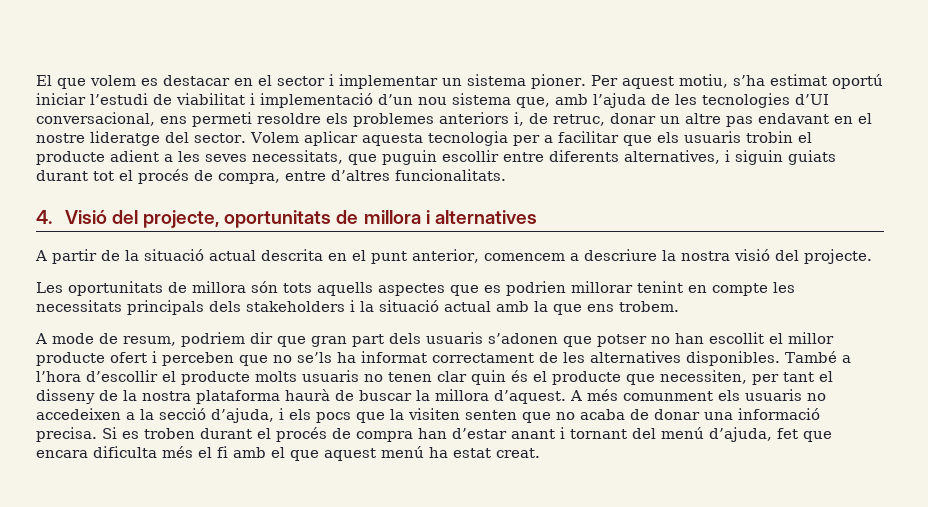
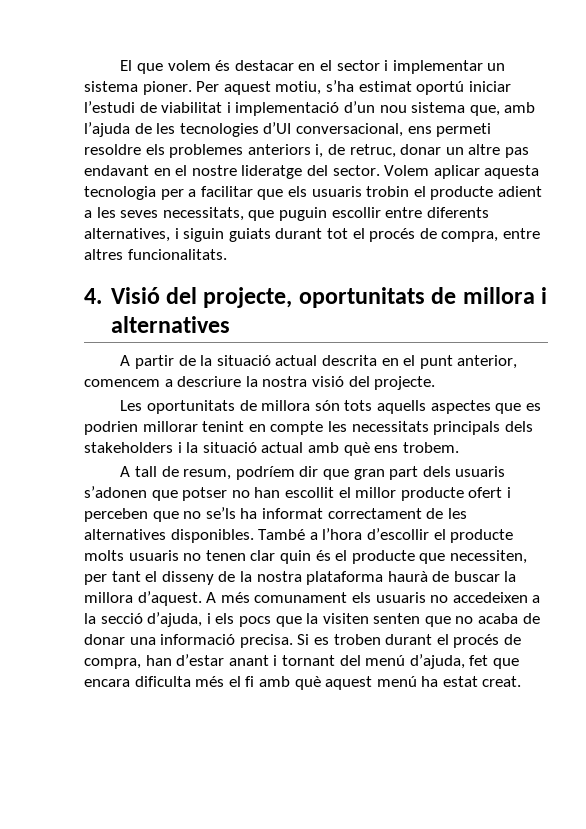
[141,78,158,86] es -> [215,60,231,71] és
[331,170,390,181] d’altres -> [84,249,123,260] altres
[534,301,582,315] la que -> [343,442,370,456] què
[52,333,94,344] mode -> [135,466,158,477] tall
[181,332,245,347] podriem -> [235,466,295,480] podríem
[623,391,713,401] comunment -> [254,592,348,603] comunament
[356,431,413,442] compra -> [84,658,141,669] compra,
[271,447,319,461] el que -> [294,676,321,690] què

